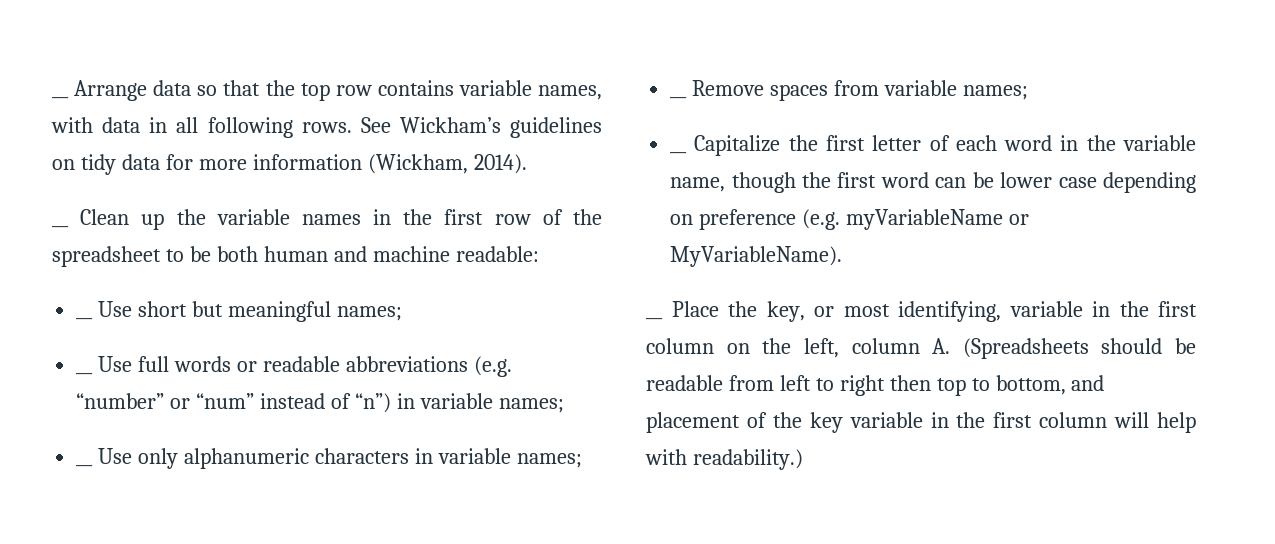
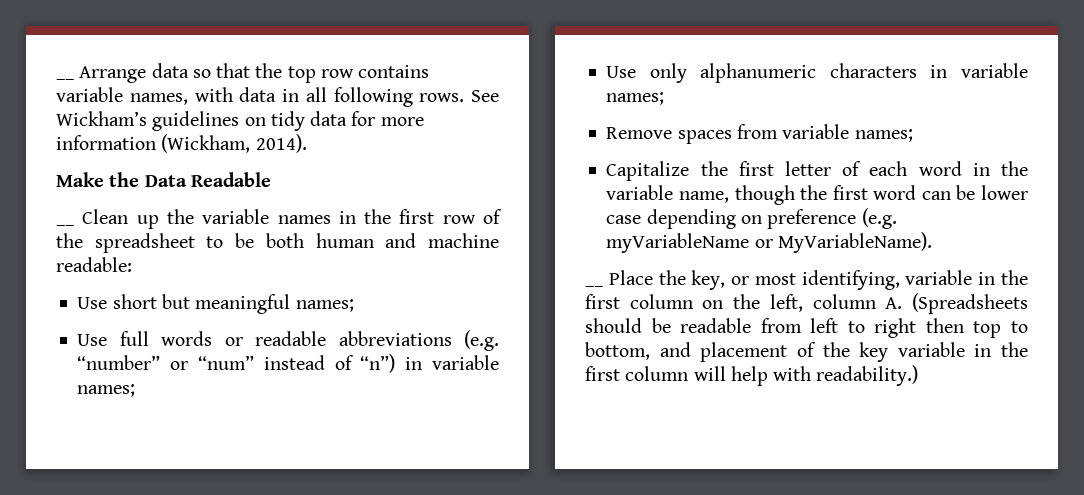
(527, 164) none -> [56,172,271,187] // Make the Data Readable
[76,317,94,320] __ -> (132, 264) none
[76,372,94,375] __ -> (354, 305) none
[76,464,94,467] __ -> (136, 390) none
[670,96,688,99] __ -> (665, 98) none
[670,151,688,154] __ -> (913, 135) none

